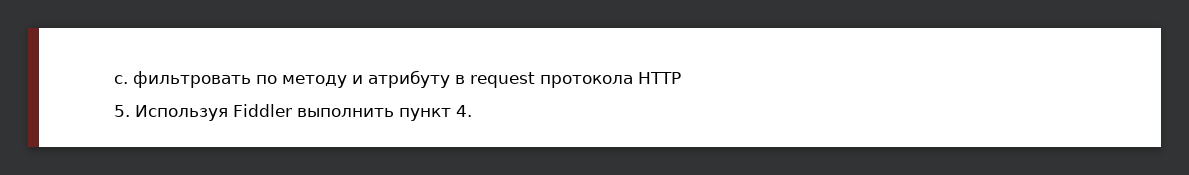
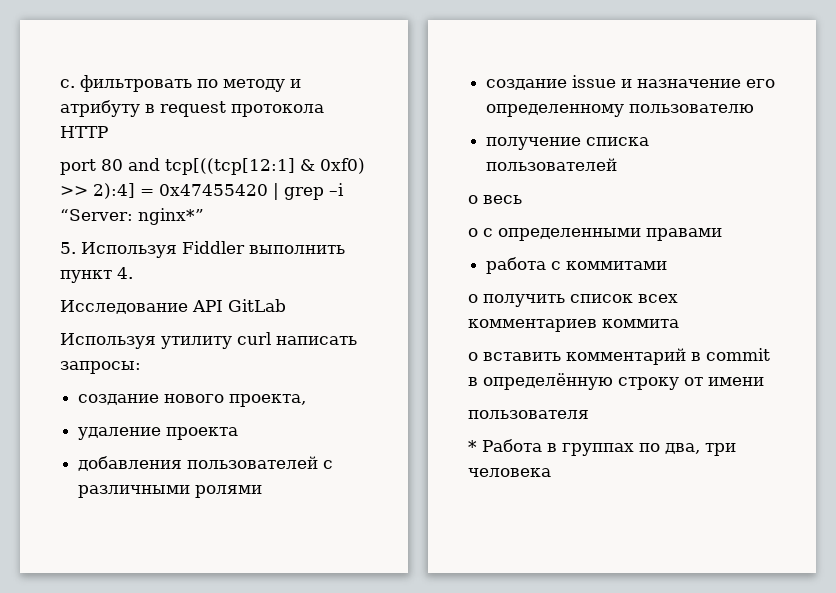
(681, 78) none -> [60,158,365,175] [60,183,344,200] [60,208,204,225] // port 80 and tcp[((tcp[12:1] & 0xf0) >> 2):4] = 0x47455420 | grep –i “Server: nginx*”
(472, 111) none -> [60,299,286,314] [60,332,357,349] [60,361,141,374] [78,394,307,407] [78,427,239,440] [78,456,334,471] [78,485,263,498] [486,75,776,90] [486,104,755,117] [486,137,650,150] [486,158,618,171] [468,195,522,204] [468,228,722,241] [486,257,668,274] [468,294,678,307] [468,319,679,332] [468,348,770,365] [468,373,764,390] [468,410,589,419] [468,439,736,456] [468,468,551,477] // Исследование API GitLab // Используя утилиту curl написать запросы: // создание нового проекта, // удаление проекта // добавления пользователей с различными ролями // создание issue и назначение его определенному пользователю // получение списка пользователей // o весь // o с определенными правами // работа с коммитами // o получить список всех комментариев коммита // o вставить комментарий в commit в определённую строку от имени // пользователя // * Работа в группах по два, три человека

